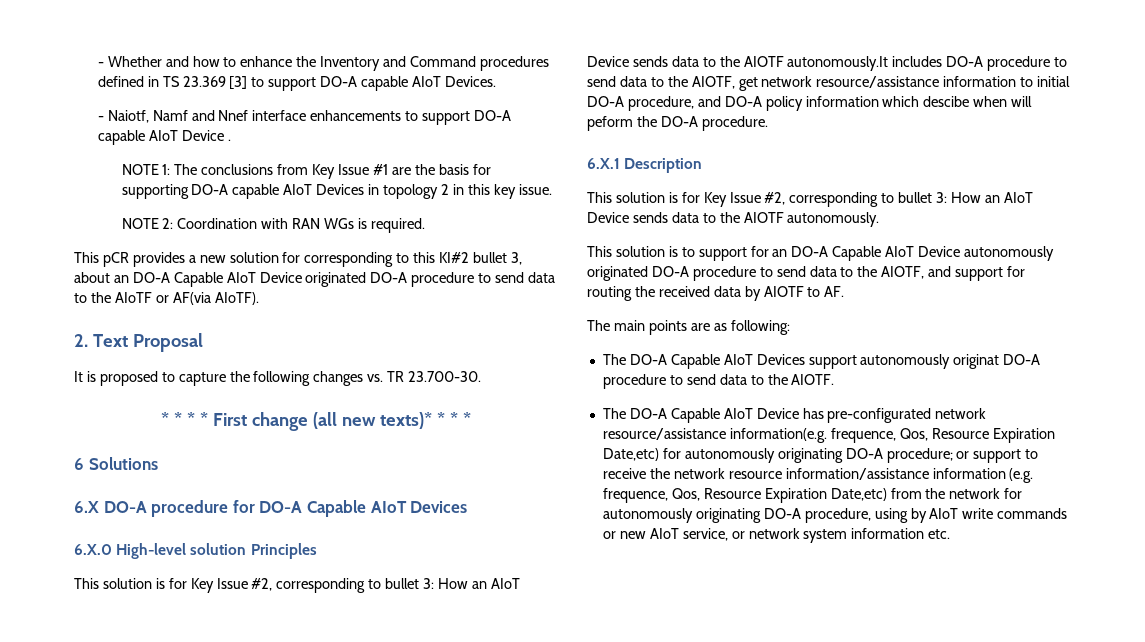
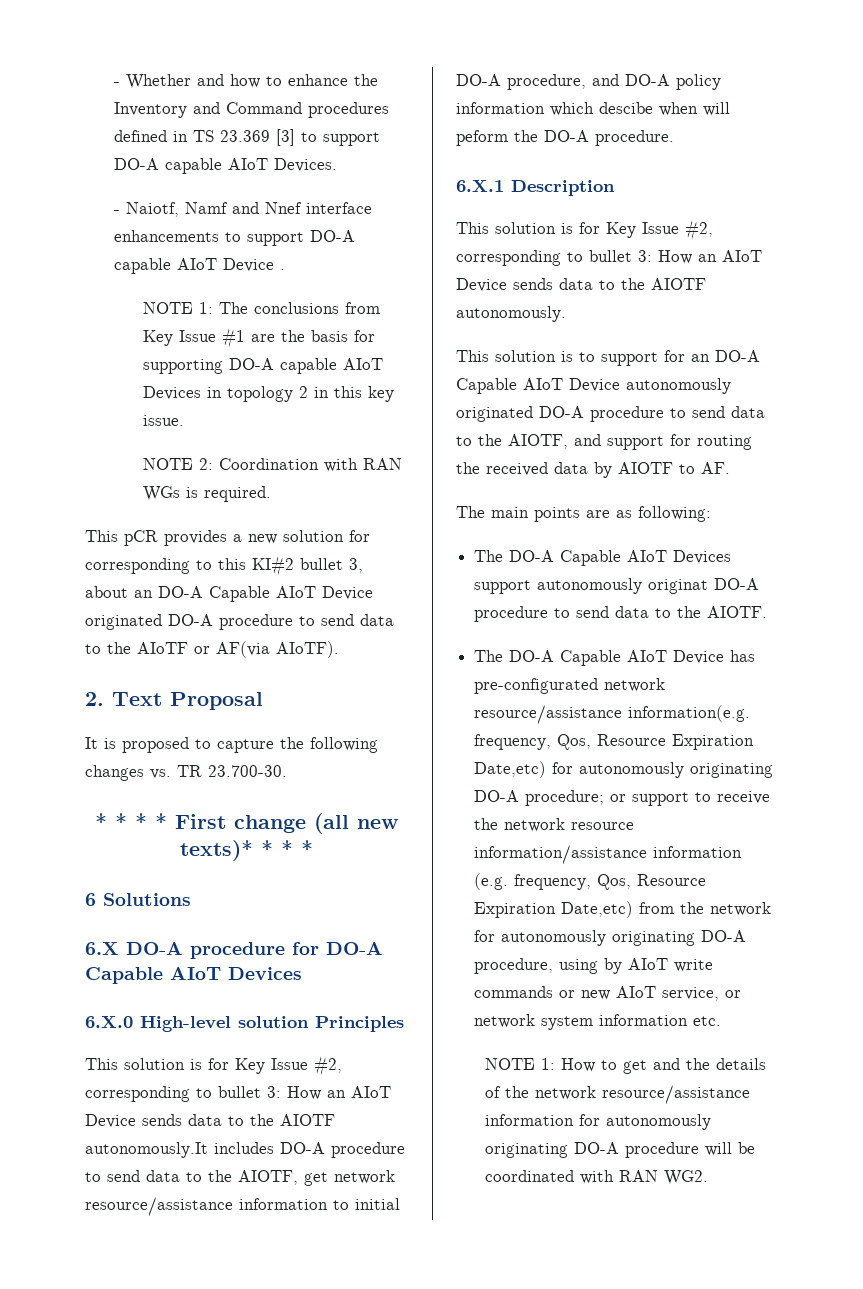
[830,428,896,443] frequence, -> [474,734,552,750] frequency,
[602,488,668,503] frequence, -> [514,874,592,890] frequency,
(951, 534) none -> [485,1058,767,1074] [485,1085,751,1104] [485,1114,712,1130] [485,1142,756,1158] [485,1170,709,1185] // NOTE 1: How to get and the details of the network resource/assistance information for autonomously originating DO-A procedure will be coordinated with RAN WG2.

